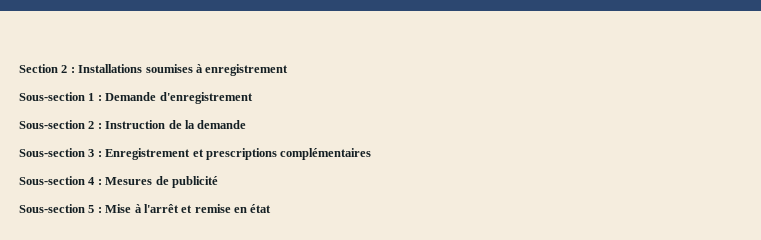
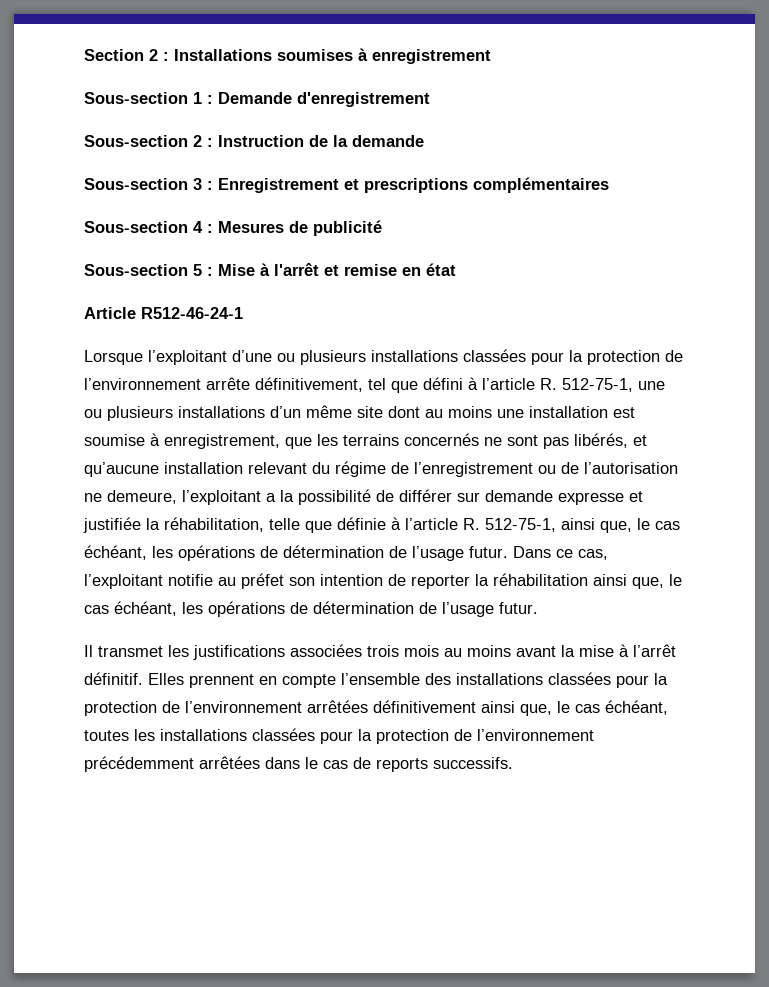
(272, 208) none -> [84,307,243,319] [84,349,683,365] [84,377,665,393] [84,405,635,421] [84,433,647,449] [84,461,678,477] [84,489,643,505] [83,517,680,533] [84,545,608,561] [84,573,682,589] [84,601,538,617] [84,644,676,660] [84,672,668,688] [84,700,668,716] [84,728,594,744] [84,756,513,772] // Article R512-46-24-1 // Lorsque l’exploitant d’une ou plusieurs installations classées pour la protection de l’environnement arrête définitivement, tel que défini à l’article R. 512-75-1, une ou plusieurs installations d’un même site dont au moins une installation est soumise à enregistrement, que les terrains concernés ne sont pas libérés, et qu’aucune installation relevant du régime de l’enregistrement ou de l’autorisation ne demeure, l’exploitant a la possibilité de différer sur demande expresse et justifiée la réhabilitation, telle que définie à l’article R. 512-75-1, ainsi que, le cas échéant, les opérations de détermination de l’usage futur. Dans ce cas, l’exploitant notifie au préfet son intention de reporter la réhabilitation ainsi que, le cas échéant, les opérations de détermination de l’usage futur. // Il transmet les justifications associées trois mois au moins avant la mise à l’arrêt définitif. Elles prennent en compte l’ensemble des installations classées pour la protection de l’environnement arrêtées définitivement ainsi que, le cas échéant, toutes les installations classées pour la protection de l’environnement précédemment arrêtées dans le cas de reports successifs.

